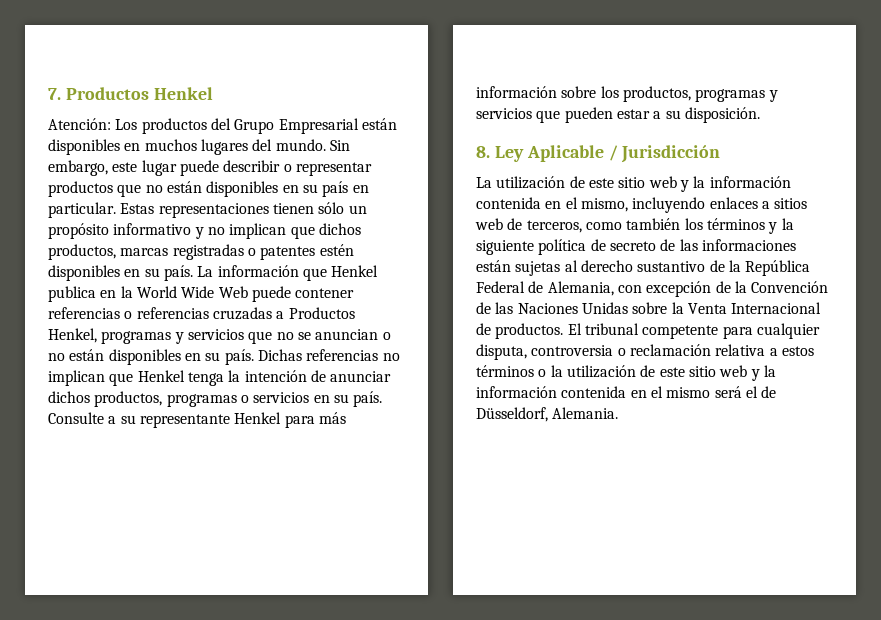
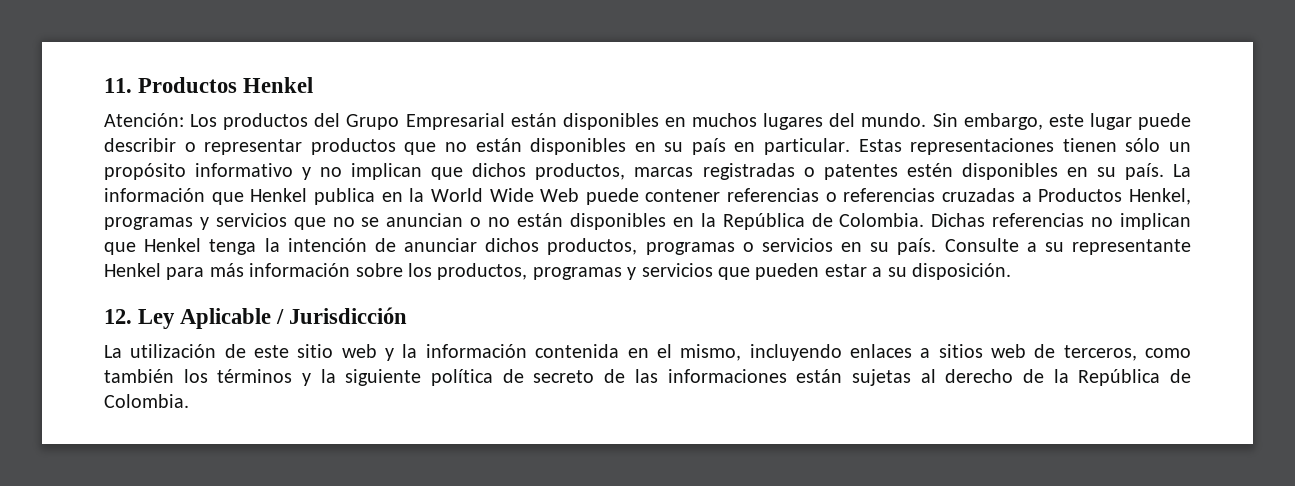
[48,88,61,100] 7. -> [104,78,132,93] 11.
[205,349,254,365] su país. -> [700,213,925,230] la República de Colombia.
[476,146,490,158] 8. -> [104,309,132,324] 12.
[637,261,706,272] sustantivo -> (1014, 376) none
[476,281,829,297] [476,302,822,314] [476,323,820,339] [476,344,814,360] [476,365,776,381] [476,386,777,398] [476,407,619,422] Federal de Alemania, con excepción de la Convención de las Naciones Unidas sobre la Venta Internacional de productos. El tribunal competente para cualquier disputa, controversia o reclamación relativa a estos términos o la utilización de este sitio web y la información contenida en el mismo será el de Düsseldorf, Alemania. -> [1170,369,1192,383] [104,394,189,408] de Colombia.

